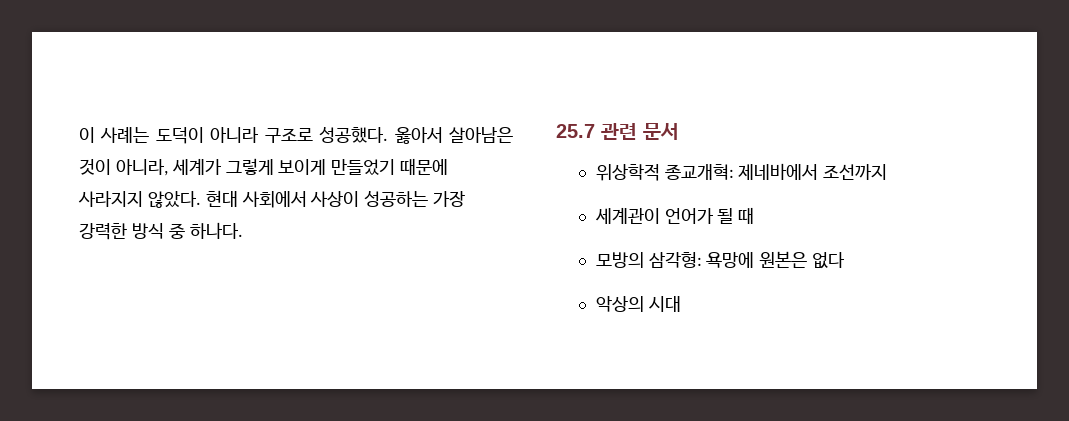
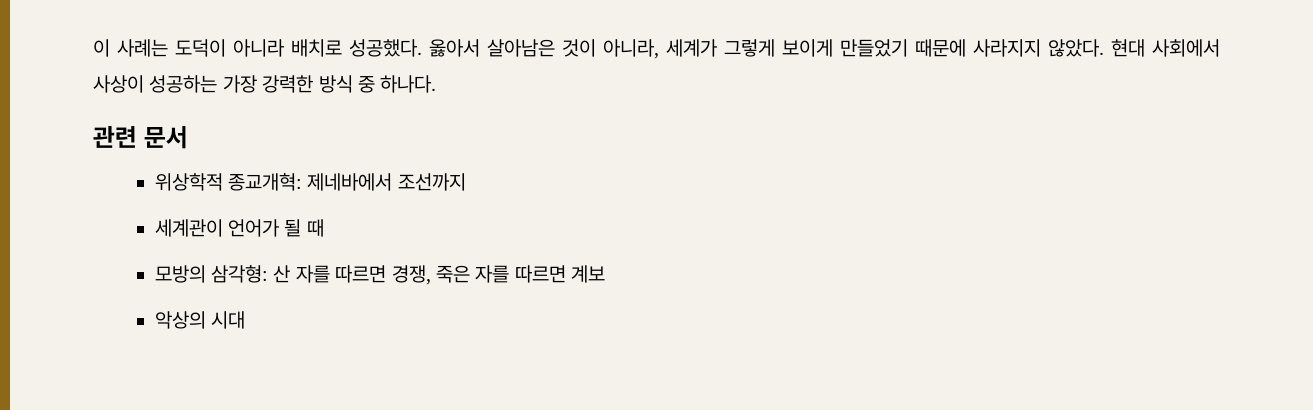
[264,128,313,143] 구조로 -> [291,39,342,57] 배치로
[556,124,595,138] 25.7 -> (437, 84) none
[706,251,846,269] 욕망에 원본은 없다 -> [273,265,606,285] 산 자를 따르면 경쟁, 죽은 자를 따르면 계보

